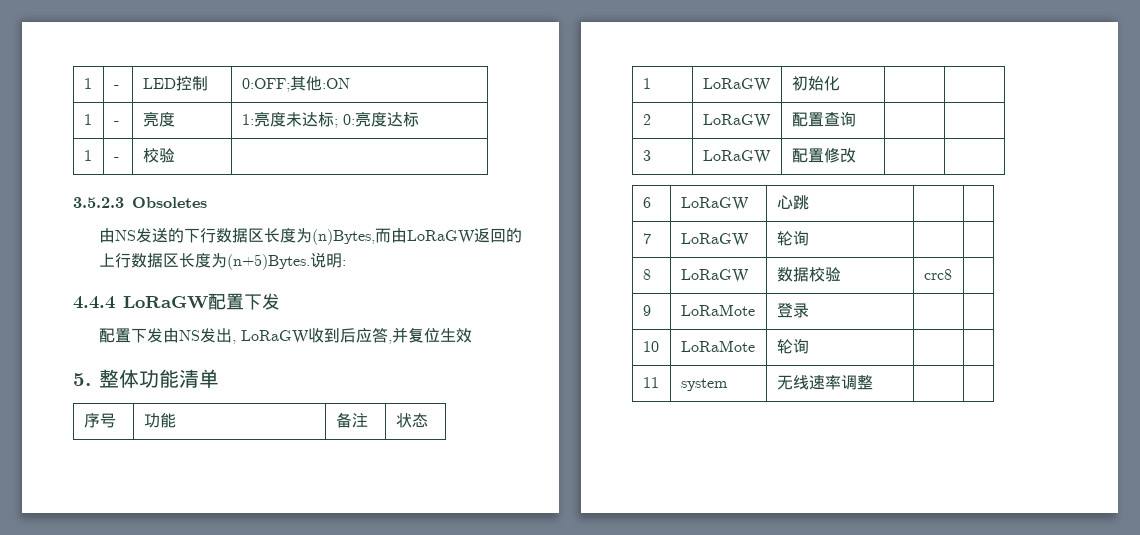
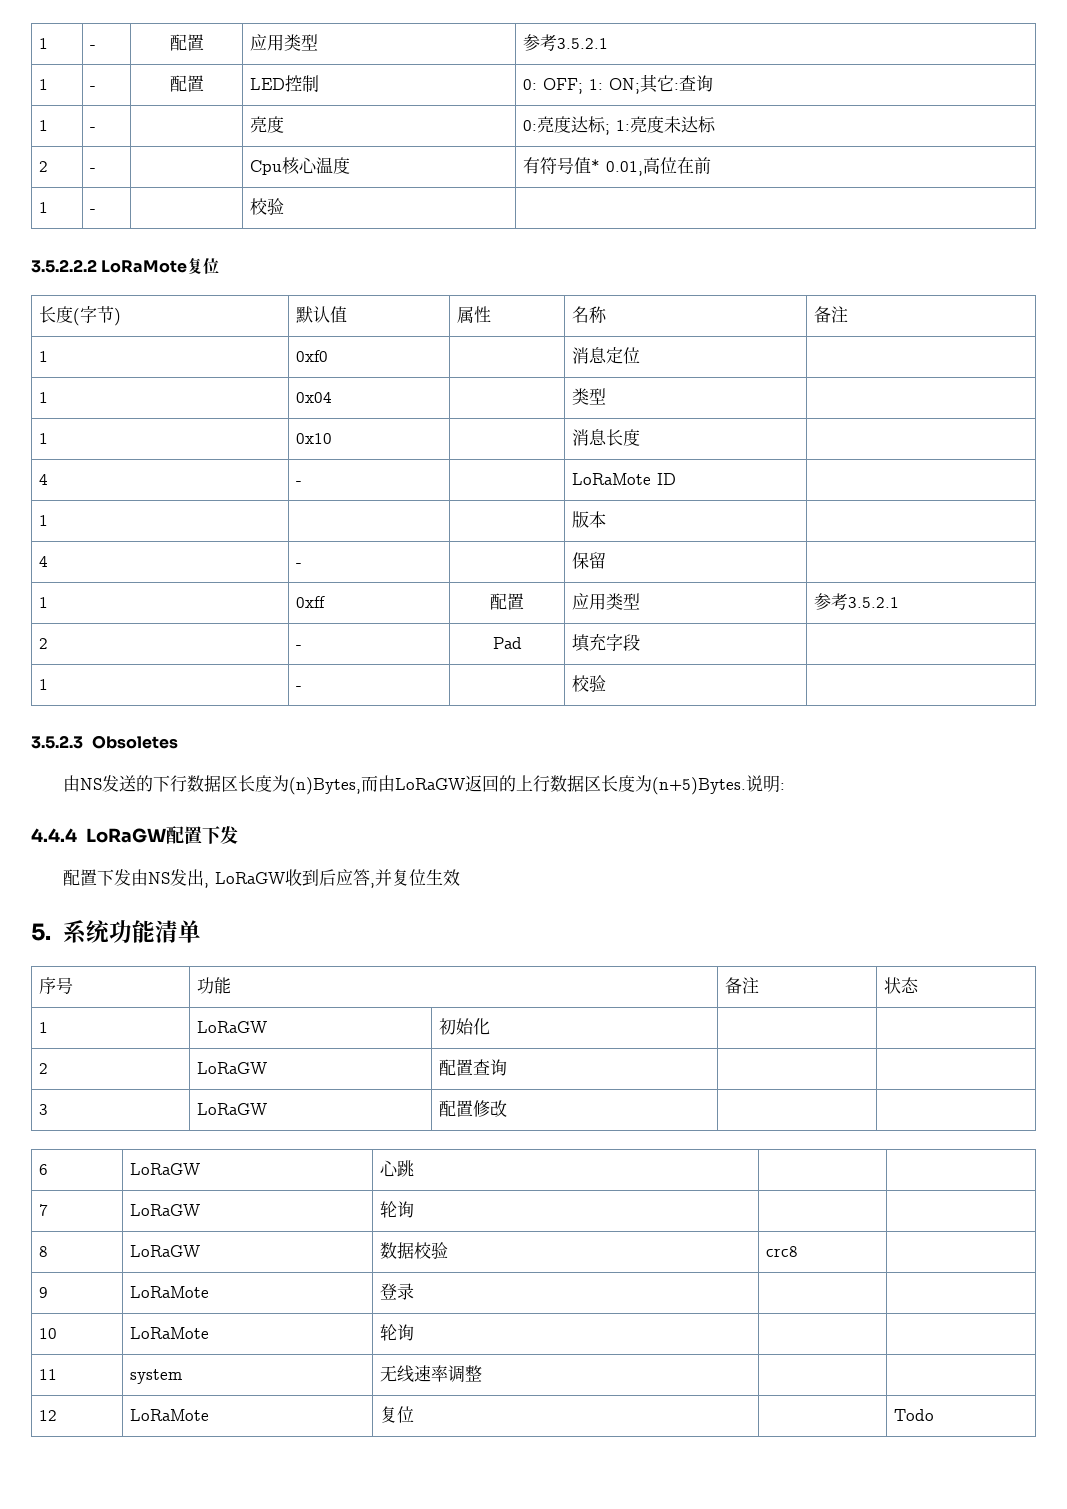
[83,78,92,89] [113,85,119,89] [142,76,208,91] [241,76,350,92] [83,114,92,125] [113,121,119,125] 1 | - | LED控制 | 0:OFF;其他:ON // 1 | - | -> [39,38,49,49] [90,45,97,49] [169,34,204,51] [250,34,319,51] [523,34,609,51] [39,79,49,90] [90,86,97,90] [169,75,204,92] [250,75,320,92] [523,74,714,94] [39,120,49,131] [90,127,97,131] 1 | - | 配置 | 应用类型 | 参考3.5.2.1 // 1 | - | 配置 | LED控制 | 0: OFF; 1: ON;其它:查询 // 1 | - | |
(175, 119) none -> [523,116,611,135] 0:亮度达标;
[333,112,419,128] [83,150,92,161] [113,157,119,161] ; 0:亮度达标 // 1 | - -> [39,161,49,172] [90,168,97,172] [250,157,351,175] [523,157,712,176] [39,202,49,213] [90,209,97,213] [250,198,285,215] [31,257,220,275] [39,306,122,326] [296,306,348,323] [457,306,492,323] [572,306,608,323] [814,306,849,323] [39,351,49,362] [296,350,329,362] [572,347,641,364] [39,392,49,403] [296,392,333,403] [572,388,607,405] [39,433,49,444] [296,433,333,444] [572,429,641,446] [39,474,49,485] [296,481,303,485] [572,473,677,485] [39,515,49,526] [572,511,607,528] [39,556,49,567] [296,563,303,567] [572,552,607,569] [39,597,49,608] [296,596,326,608] [490,593,524,610] [572,593,641,610] [814,593,900,610] [39,638,49,649] [296,645,303,649] [492,637,522,649] [572,633,641,652] [39,679,49,690] [296,686,303,690] // 2 | - | | Cpu核心温度 | 有符号值* 0.01,高位在前 // 1 | - | | 校验 | // 3.5.2.2.2 LoRaMote复位 // 长度(字节) | 默认值 | 属性 | 名称 | 备注 // 1 | 0xf0 | | 消息定位 | // 1 | 0x04 | | 类型 | // 1 | 0x10 | | 消息长度 | // 4 | - | | LoRaMote ID | // 1 | | | 版本 | // 4 | - | | 保留 | // 1 | 0xff | 配置 | 应用类型 | 参考3.5.2.1 // 2 | - | Pad | 填充字段 | // 1 | - |
[99,369,140,388] 整体 -> [63,920,111,944] 系统
(873, 382) none -> [39,1410,58,1421] [130,1409,210,1421] [380,1406,415,1423] [894,1409,935,1421] // 12 | LoRaMote | 复位 | | Todo

